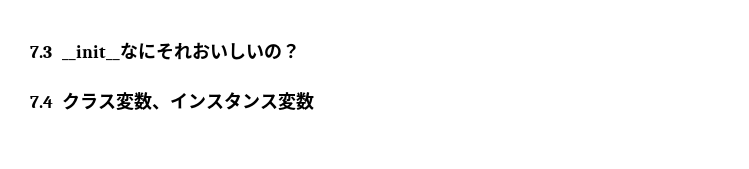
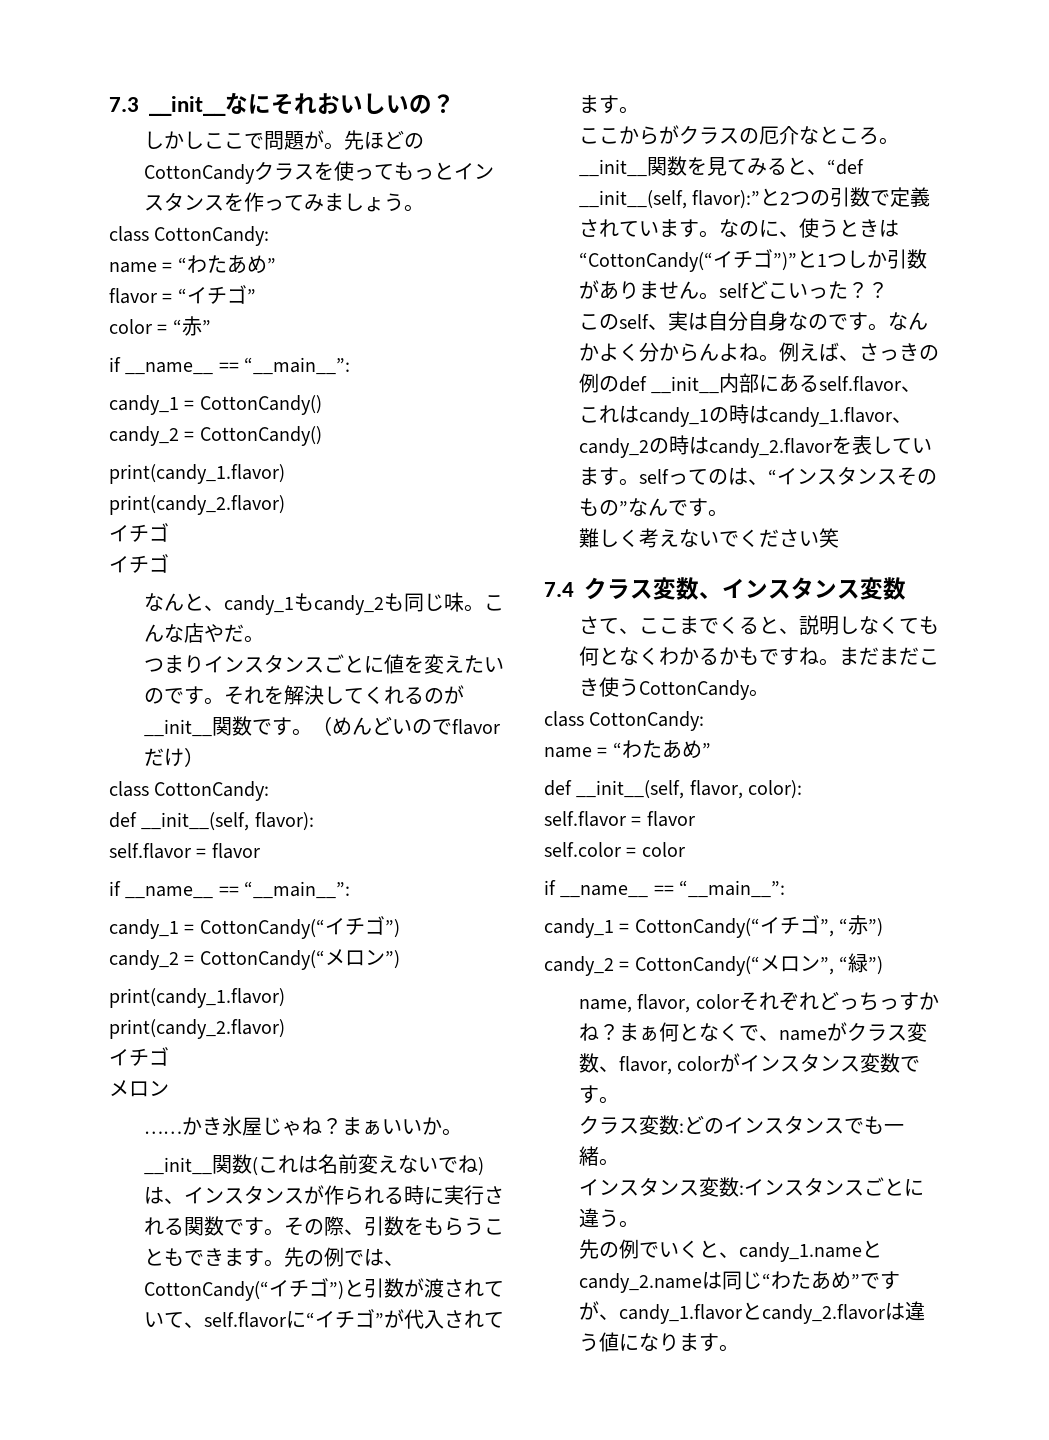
(301, 51) none -> [144,130,425,150] [144,161,495,184] [144,192,425,212] [109,226,270,246] [109,255,276,274] [109,285,256,304] [109,316,211,336] [109,357,351,375] [109,395,322,415] [109,426,322,446] [109,464,285,484] [109,495,285,515] [109,523,169,542] [109,554,169,573] [144,592,505,615] [144,623,265,643] [144,654,505,674] [144,685,465,705] [144,716,501,737] [144,747,205,767] [109,781,270,801] [109,812,314,831] [109,843,260,859] [109,881,351,899] [109,916,400,939] [109,949,400,970] [109,988,285,1008] [109,1019,285,1039] [109,1047,169,1066] [109,1080,169,1097] [144,1116,463,1136] [144,1154,485,1176] [144,1185,505,1205] [144,1216,505,1236] [144,1247,405,1267] [144,1278,505,1301] [144,1309,505,1329] [579,95,640,114] [579,125,900,145] [579,156,865,177] [579,187,931,209] [579,218,900,238] [579,249,928,272] [579,280,889,300] [579,311,929,331] [579,342,940,362] [579,373,922,394] [579,404,913,427] [579,435,933,458] [579,466,938,486] [579,498,729,517] [579,528,840,548] // しかしここで問題が。先ほどのCottonCandyクラスを使ってもっとインスタンスを作ってみましょう。 // class CottonCandy: // name = “わたあめ” // flavor = “イチゴ” // color = “赤” // if __name__ == “__main__”: // candy_1 = CottonCandy() // candy_2 = CottonCandy() // print(candy_1.flavor) // print(candy_2.flavor) // イチゴ // イチゴ // なんと、candy_1もcandy_2も同じ味。こんな店やだ。 // つまりインスタンスごとに値を変えたいのです。それを解決してくれるのが__init__関数です。（めんどいのでflavorだけ） // class CottonCandy: // def __init__(self, flavor): // self.flavor = flavor // if __name__ == “__main__”: // candy_1 = CottonCandy(“イチゴ”) // candy_2 = CottonCandy(“メロン”) // print(candy_1.flavor) // print(candy_2.flavor) // イチゴ // メロン // ……かき氷屋じゃね？まぁいいか。 // __init__関数(これは名前変えないでね)は、インスタンスが作られる時に実行される関数です。その際、引数をもらうこともできます。先の例では、CottonCandy(“イチゴ”)と引数が渡されていて、self.flavorに“イチゴ”が代入されてます。 // ここからがクラスの厄介なところ。__init__関数を見てみると、“def __init__(self, flavor):”と2つの引数で定義されています。なのに、使うときは“CottonCandy(“イチゴ”)”と1つしか引数がありません。selfどこいった？？ // このself、実は自分自身なのです。なんかよく分からんよね。例えば、さっきの例のdef __init__内部にあるself.flavor、これはcandy_1の時はcandy_1.flavor、candy_2の時はcandy_2.flavorを表しています。selfってのは、“インスタンスそのもの”なんです。 // 難しく考えないでください笑
(315, 101) none -> [579,615,940,635] [579,646,940,666] [579,677,770,700] [544,711,705,731] [544,740,711,759] [544,780,803,799] [544,811,695,827] [544,842,685,857] [544,880,786,898] [544,915,884,938] [544,953,884,976] [579,991,939,1013] [579,1022,928,1042] [579,1053,921,1075] [579,1085,620,1104] [579,1115,905,1135] [579,1146,620,1166] [579,1177,925,1197] [579,1208,640,1228] [579,1239,883,1262] [579,1271,901,1293] [579,1301,926,1324] [579,1332,740,1352] // さて、ここまでくると、説明しなくても何となくわかるかもですね。まだまだこき使うCottonCandy。 // class CottonCandy: // name = “わたあめ” // def __init__(self, flavor, color): // self.flavor = flavor // self.color = color // if __name__ == “__main__”: // candy_1 = CottonCandy(“イチゴ”, “赤”) // candy_2 = CottonCandy(“メロン”, “緑”) // name, flavor, colorそれぞれどっちっすかね？まぁ何となくで、nameがクラス変数、flavor, colorがインスタンス変数です。 // クラス変数:どのインスタンスでも一緒。 // インスタンス変数:インスタンスごとに違う。 // 先の例でいくと、candy_1.nameとcandy_2.nameは同じ“わたあめ”ですが、candy_1.flavorとcandy_2.flavorは違う値になります。

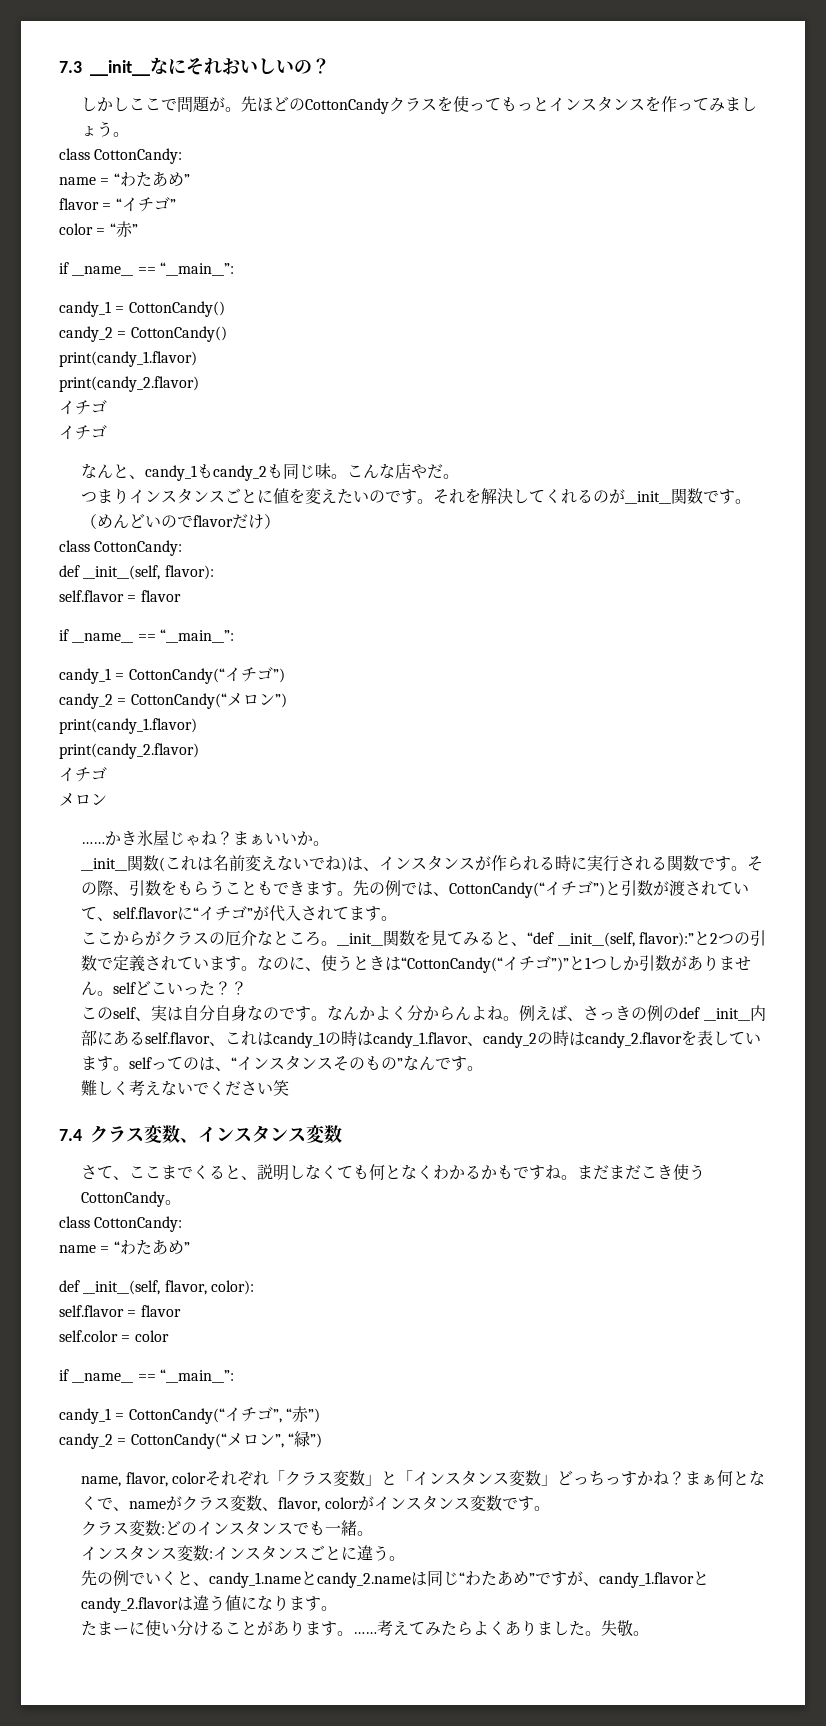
(819, 1001) none -> [268,1470,557,1486] 「クラス変数」と「インスタンス変数」
(740, 1348) none -> [81,1620,650,1637] // たまーに使い分けることがあります。……考えてみたらよくありました。失敬。

